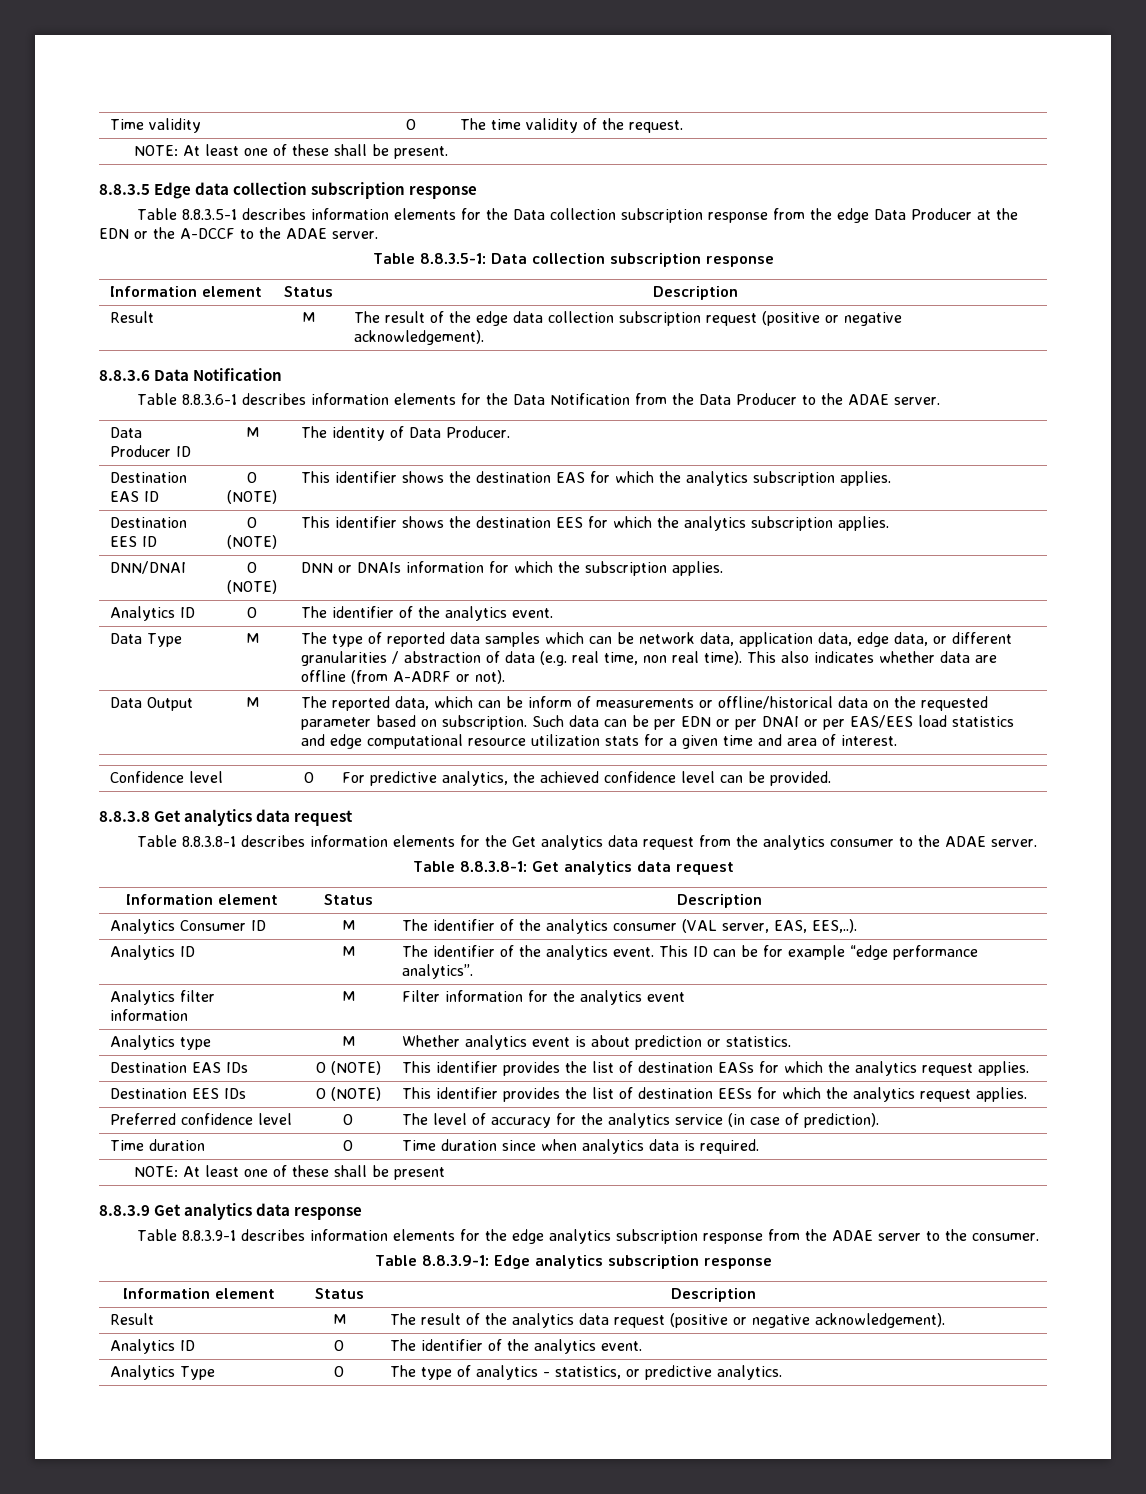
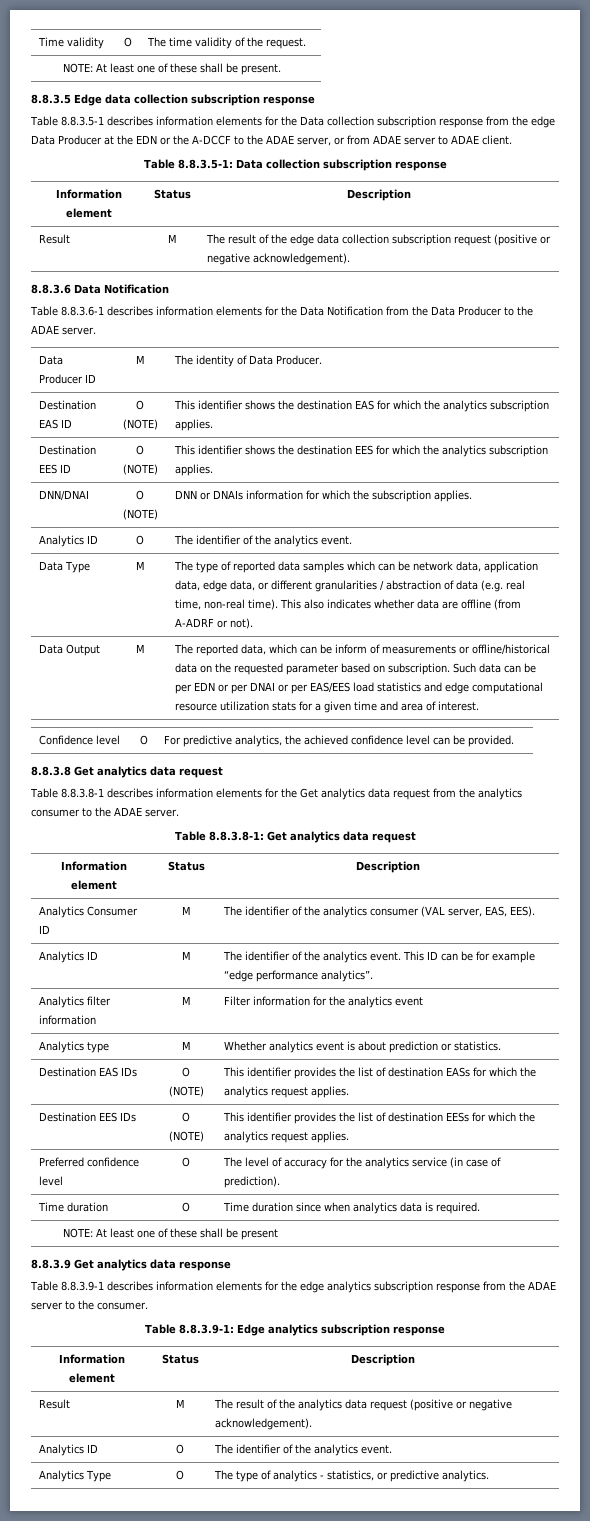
[332,231,378,239] server. -> [297,135,512,146] server, or from ADAE server to ADAE client.
[642,651,699,663] non real -> [204,599,246,609] non-real
[811,919,857,933] EES,..). -> [510,906,536,917] EES).

